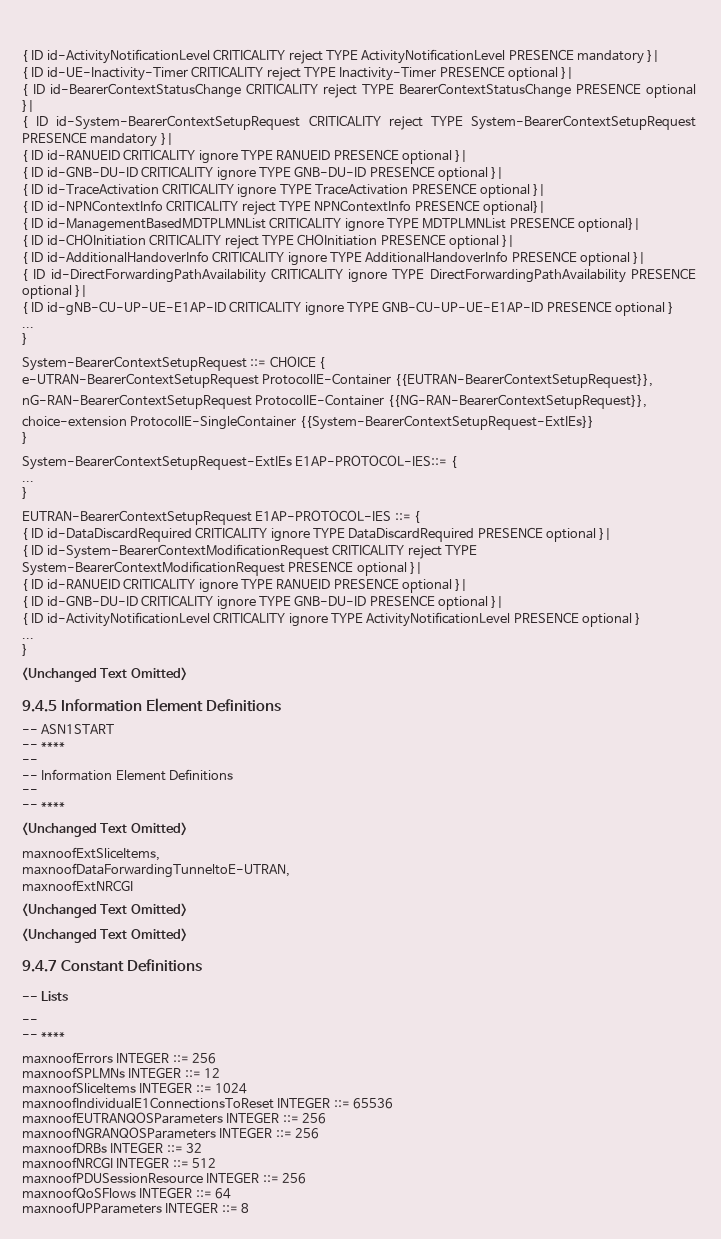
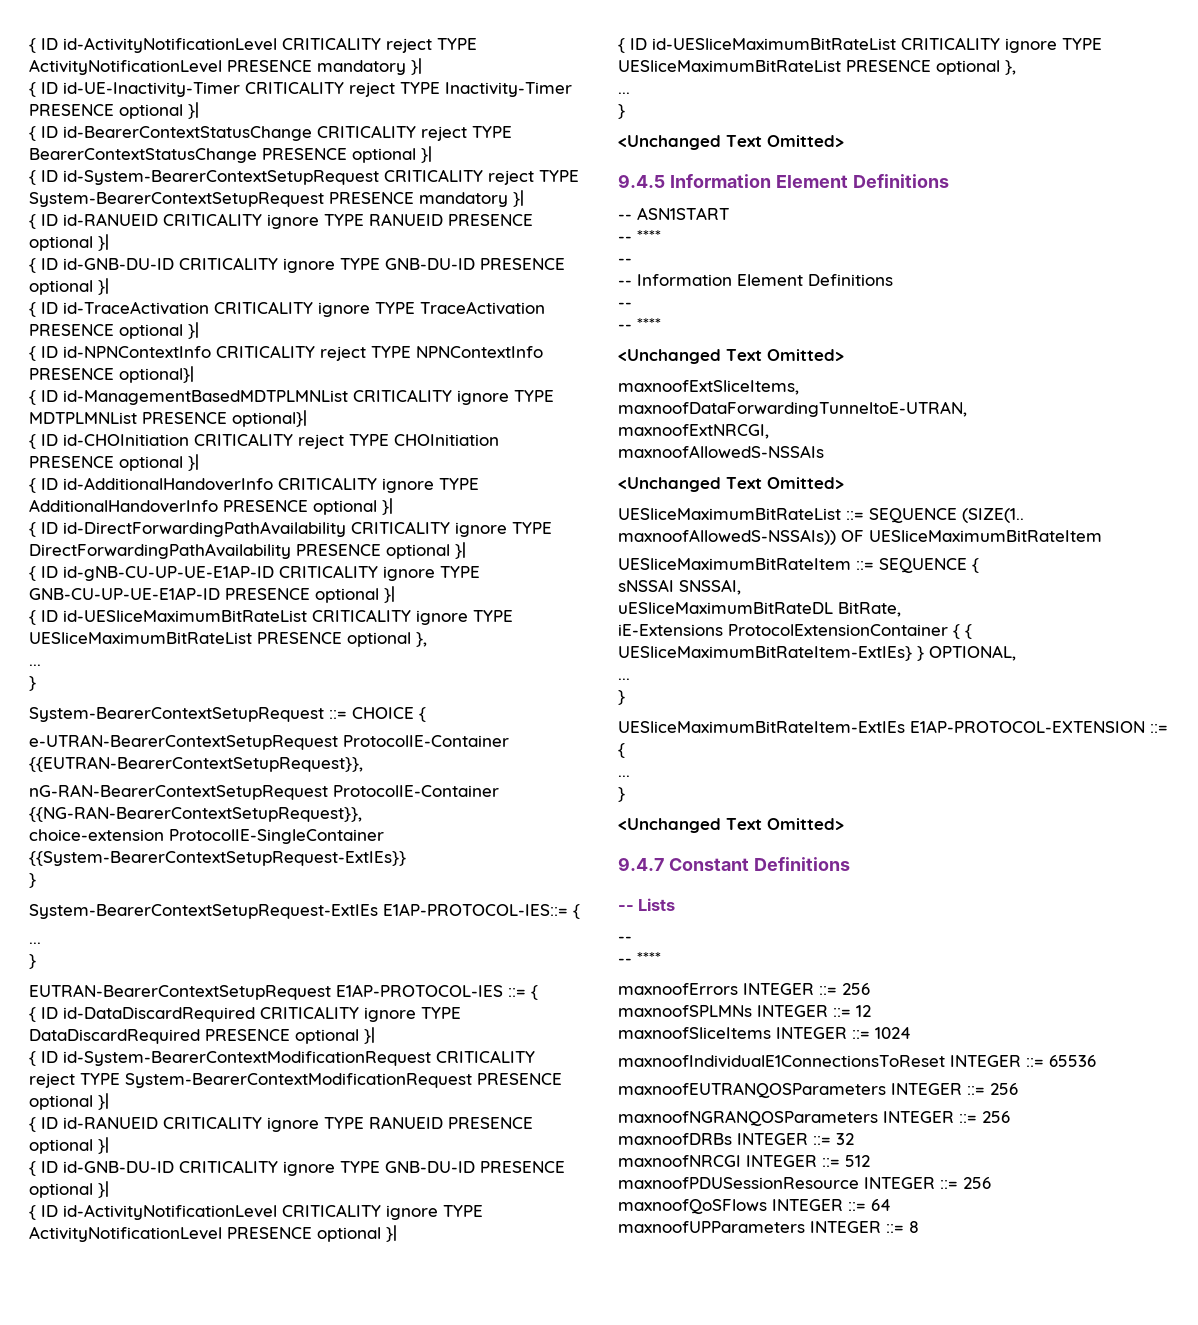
[668,302,675,314] } -> [384,586,395,603] [29,609,513,625] [29,632,427,647] }| // { ID id-UESliceMaximumBitRateList CRITICALITY ignore TYPE UESliceMaximumBitRateList PRESENCE optional },
[635,613,642,625] } -> [386,1225,397,1242] [618,37,1102,53] [618,60,1016,75] }| // { ID id-UESliceMaximumBitRateList CRITICALITY ignore TYPE UESliceMaximumBitRateList PRESENCE optional },
[22,880,133,892] [22,903,187,918] maxnoofExtNRCGI // <Unchanged Text Omitted> -> [618,424,769,439] [618,445,824,458] [618,477,844,492] [618,508,1024,523] [618,529,1102,545] [618,558,979,573] [618,579,741,595] [618,602,901,617] [618,624,972,639] [618,645,1016,661] [618,678,630,680] [618,690,625,705] [618,720,1168,733] [618,743,625,758] [618,775,630,777] [618,787,625,802] maxnoofExtNRCGI, // maxnoofAllowedS-NSSAIs // <Unchanged Text Omitted> // UESliceMaximumBitRateList ::= SEQUENCE (SIZE(1.. maxnoofAllowedS-NSSAIs)) OF UESliceMaximumBitRateItem // UESliceMaximumBitRateItem ::= SEQUENCE { // sNSSAI SNSSAI, // uESliceMaximumBitRateDL BitRate, // iE-Extensions ProtocolExtensionContainer { { UESliceMaximumBitRateItem-ExtIEs} } OPTIONAL, // ... // } // UESliceMaximumBitRateItem-ExtIEs E1AP-PROTOCOL-EXTENSION ::= { // ... // }

